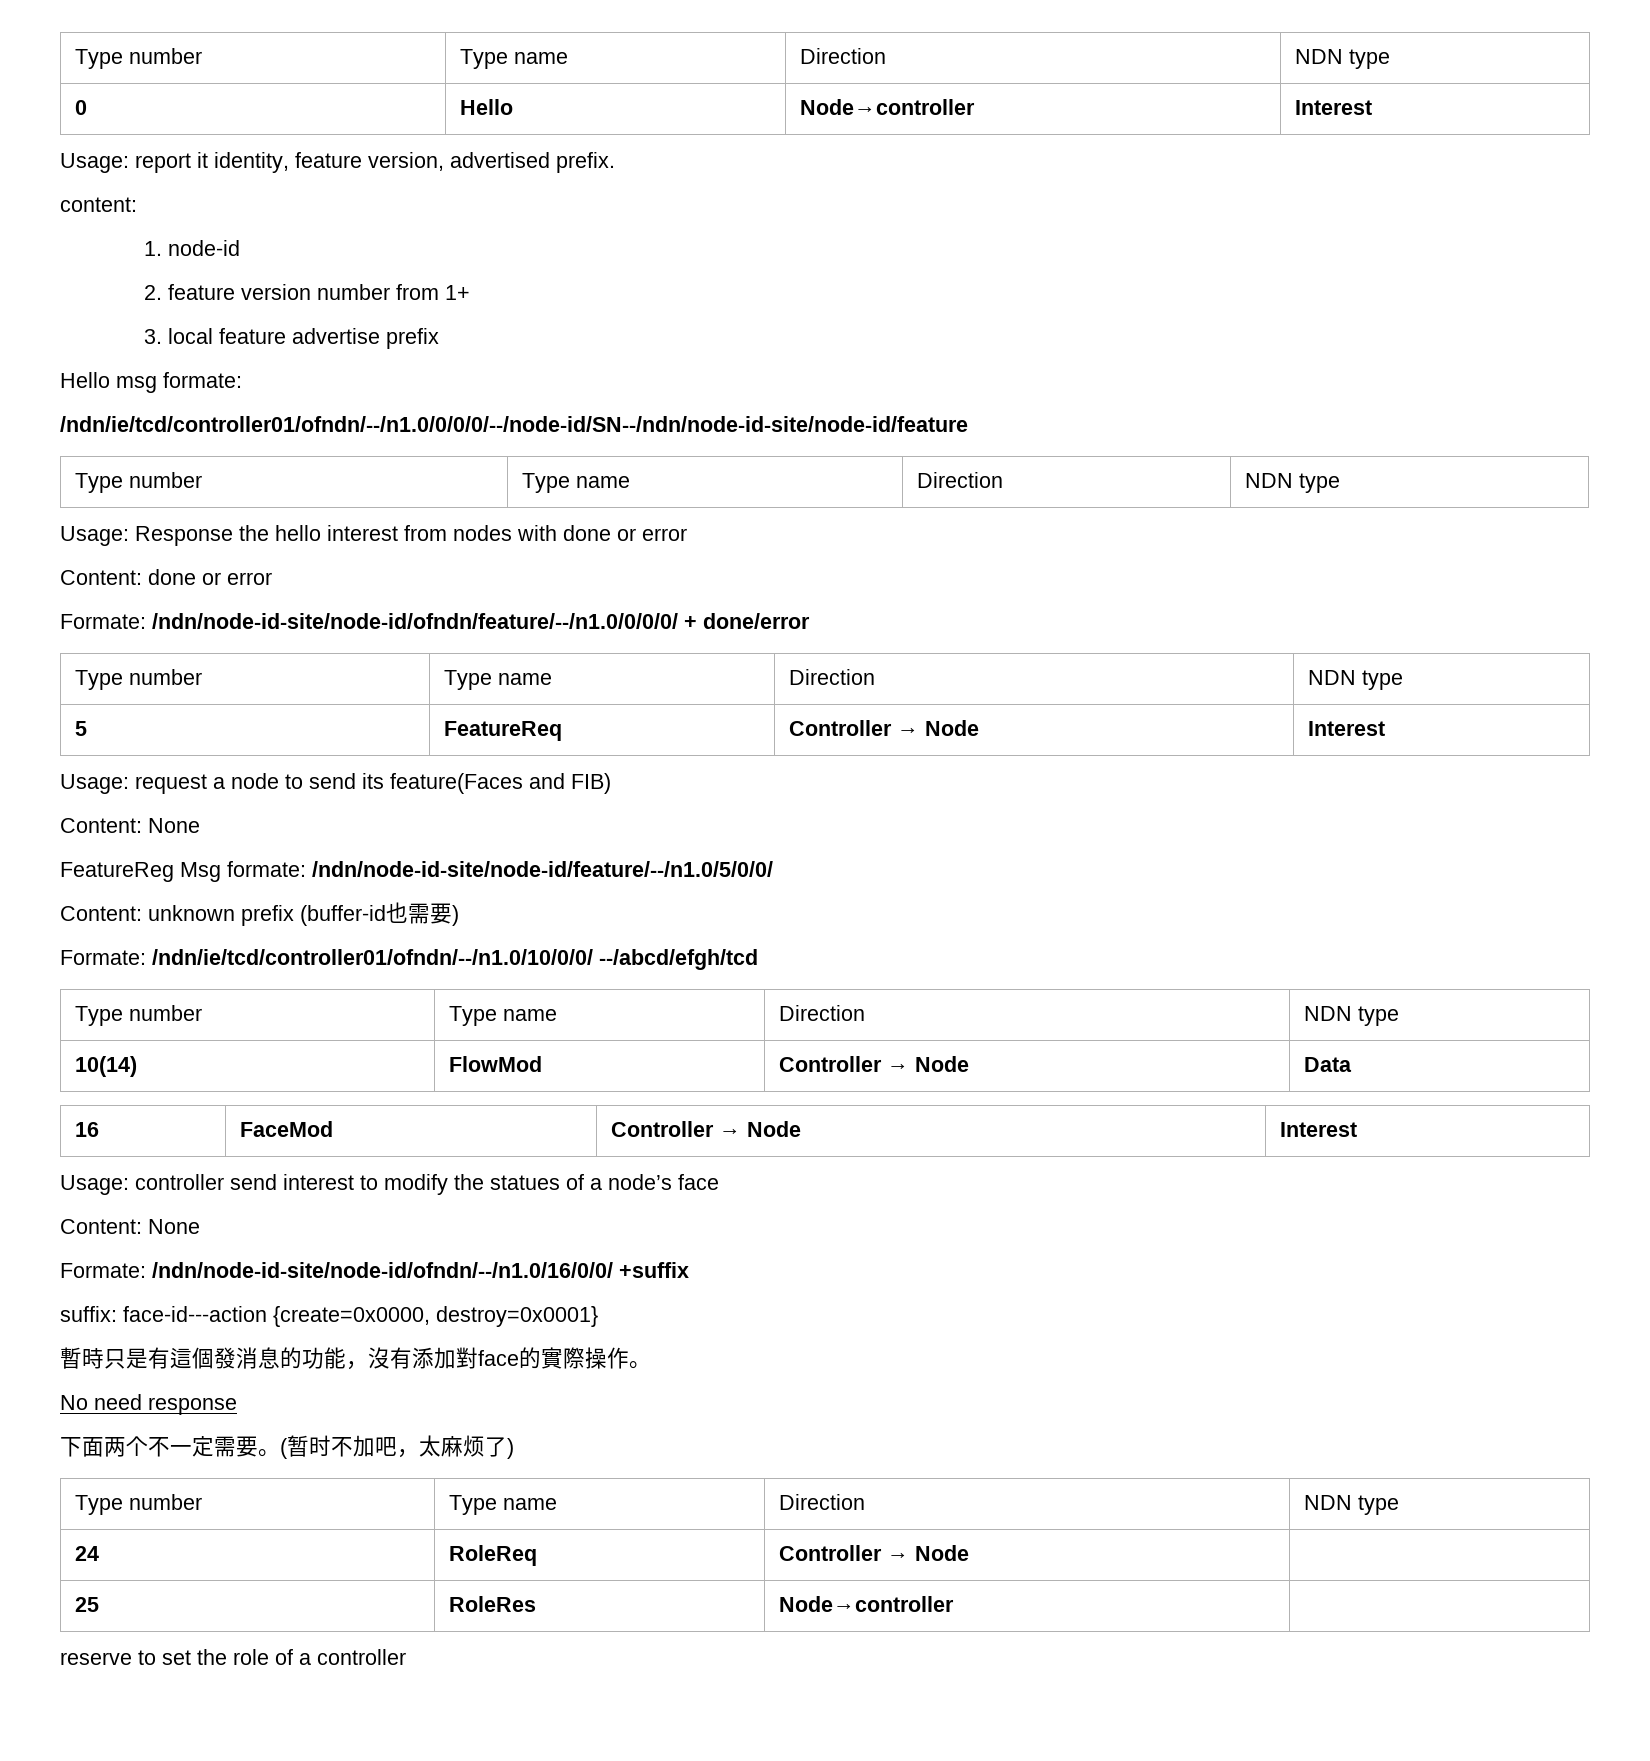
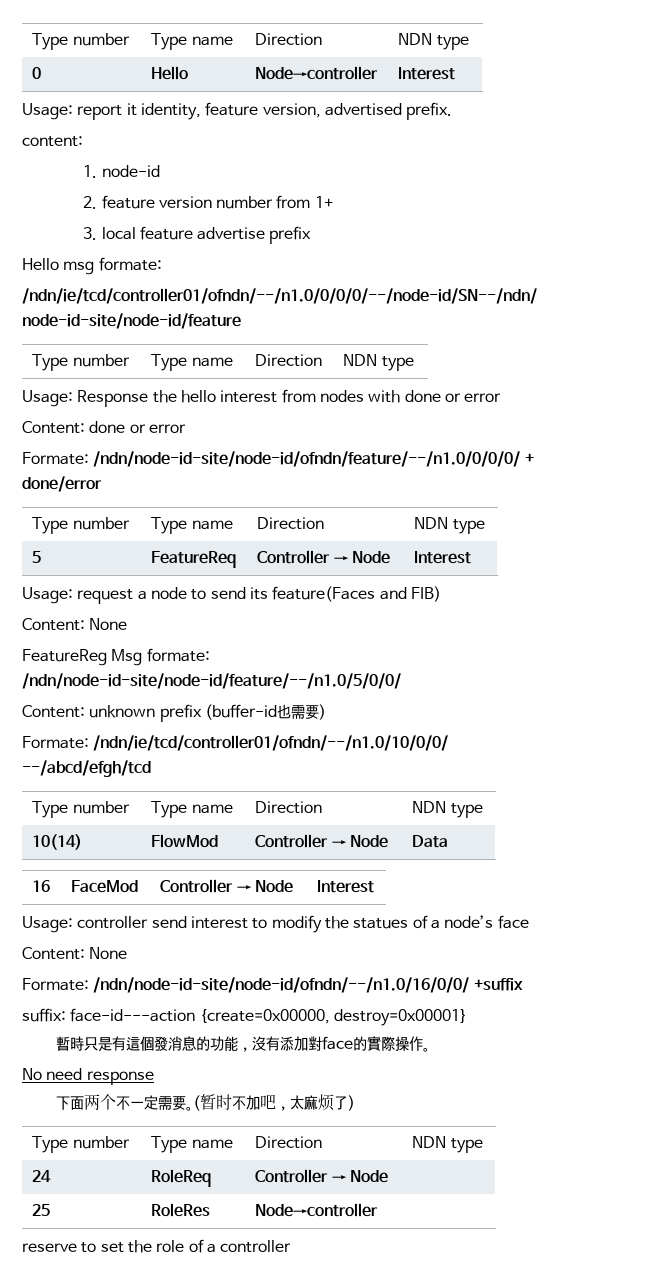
[273,1306,598,1327] {create=0x0000, destroy=0x0001} -> [199,1009,467,1026] {create=0x00000, destroy=0x00001}

